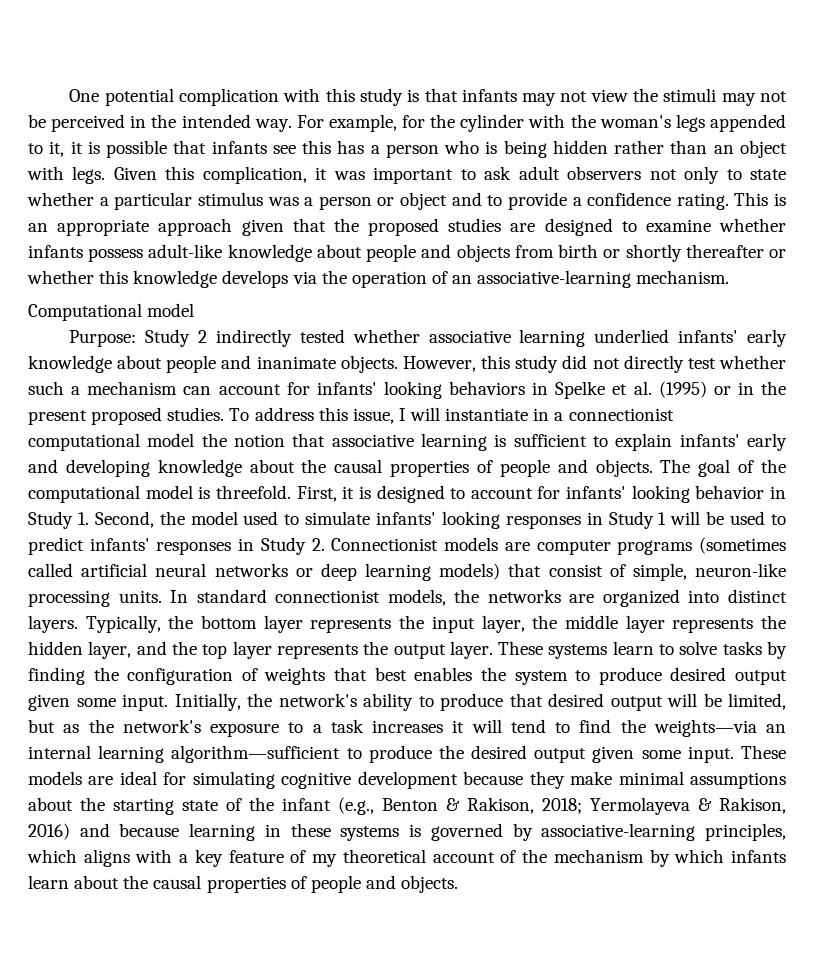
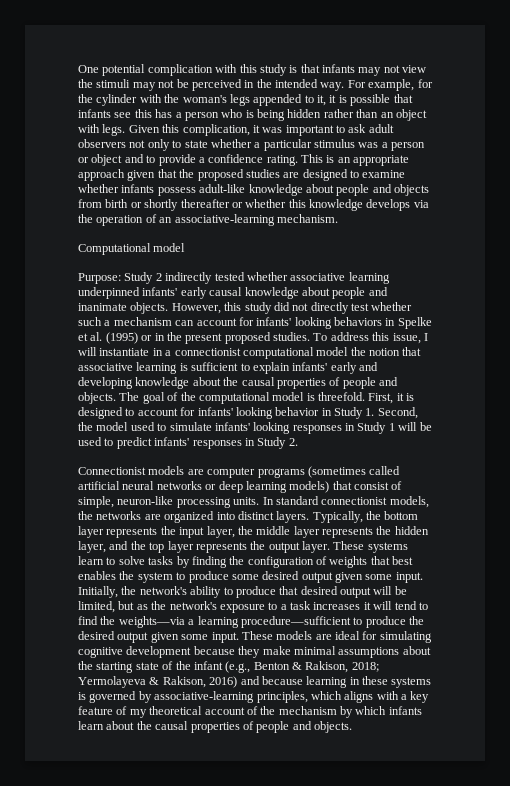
[594,329,787,347] underlied infants' early -> [78,287,243,299] underpinned infants' early causal
(325, 544) none -> (298, 442) //
(662, 676) none -> [231,574,259,580] some
[766,724,786,733] [28,745,341,763] an internal learning algorithm—sufficient -> [188,616,351,628] a learning procedure—sufficient

